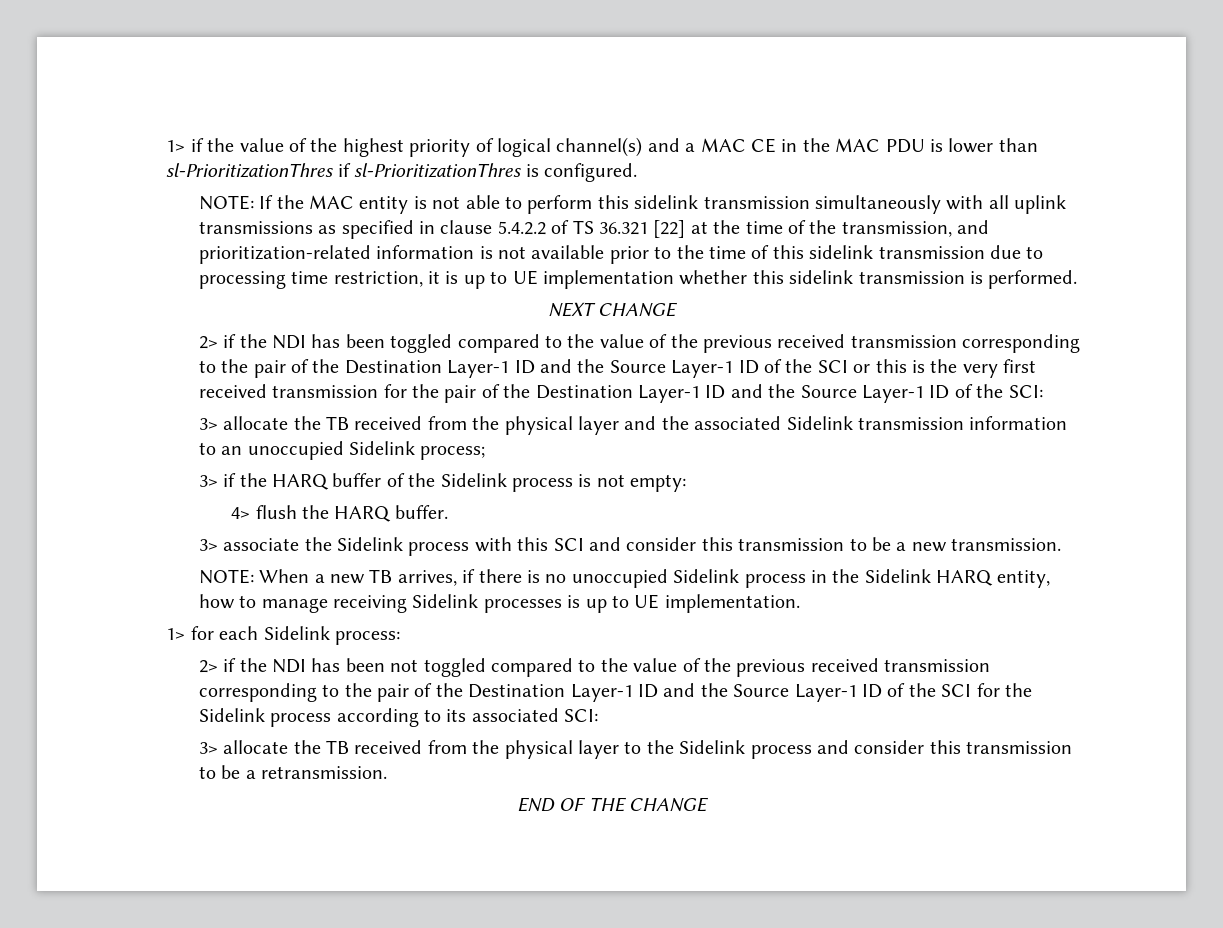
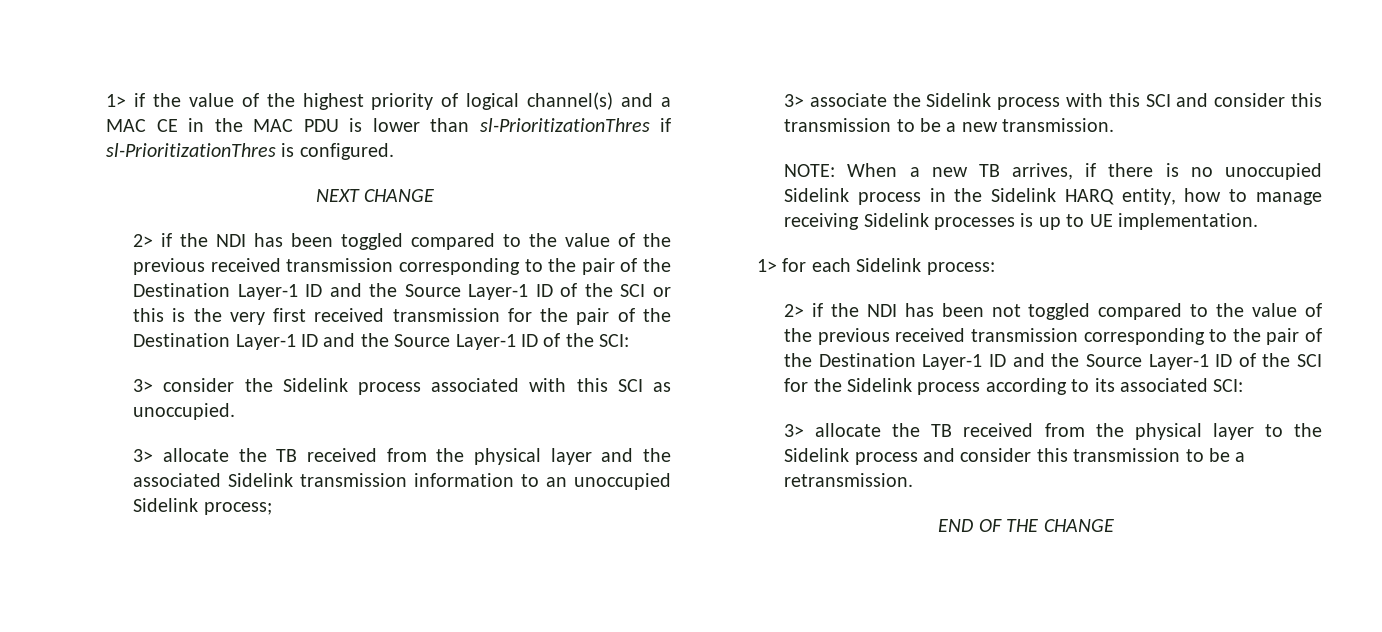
[198,195,1067,214] [198,220,990,239] [198,245,1044,264] [198,270,1078,289] // NOTE: If the MAC entity is not able to perform this sidelink transmission simultaneously with all uplink transmissions as specified in clause 5.4.2.2 of TS 36.321 [22] at the time of the transmission, and prioritization-related information is not available prior to the time of this sidelink transmission due to processing time restriction, it is up to UE implementation whether this sidelink transmission is performed. -> (394, 151) none
(1043, 391) none -> [133,378,671,395] [133,403,236,420] // 3> consider the Sidelink process associated with this SCI as unoccupied.
[198,473,687,492] [231,505,448,522] // 3> if the HARQ buffer of the Sidelink process is not empty: // 4> flush the HARQ buffer. -> (272, 508) none

